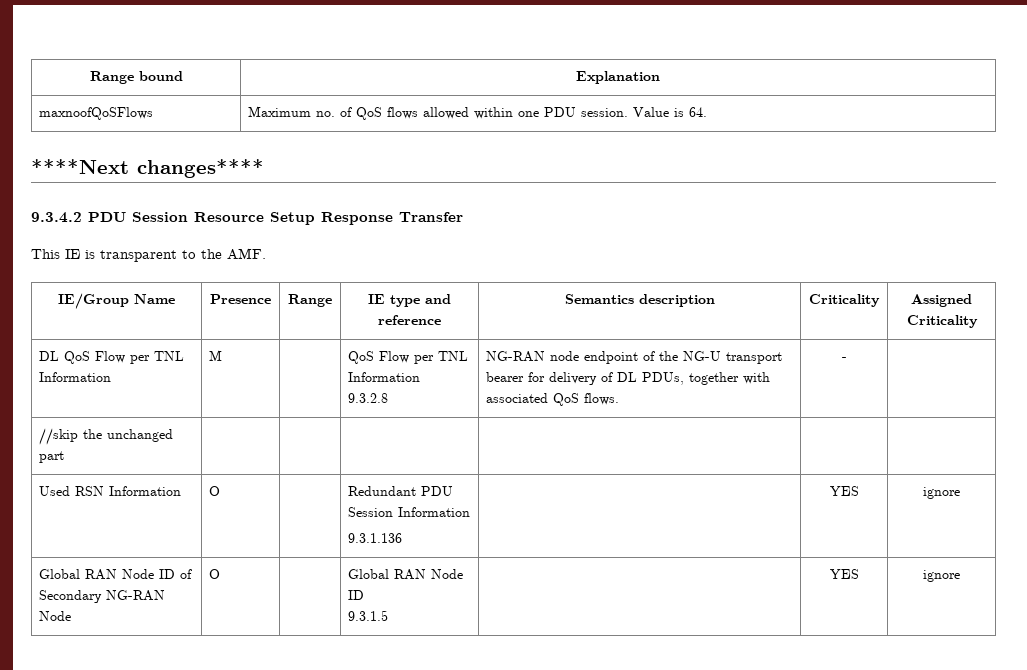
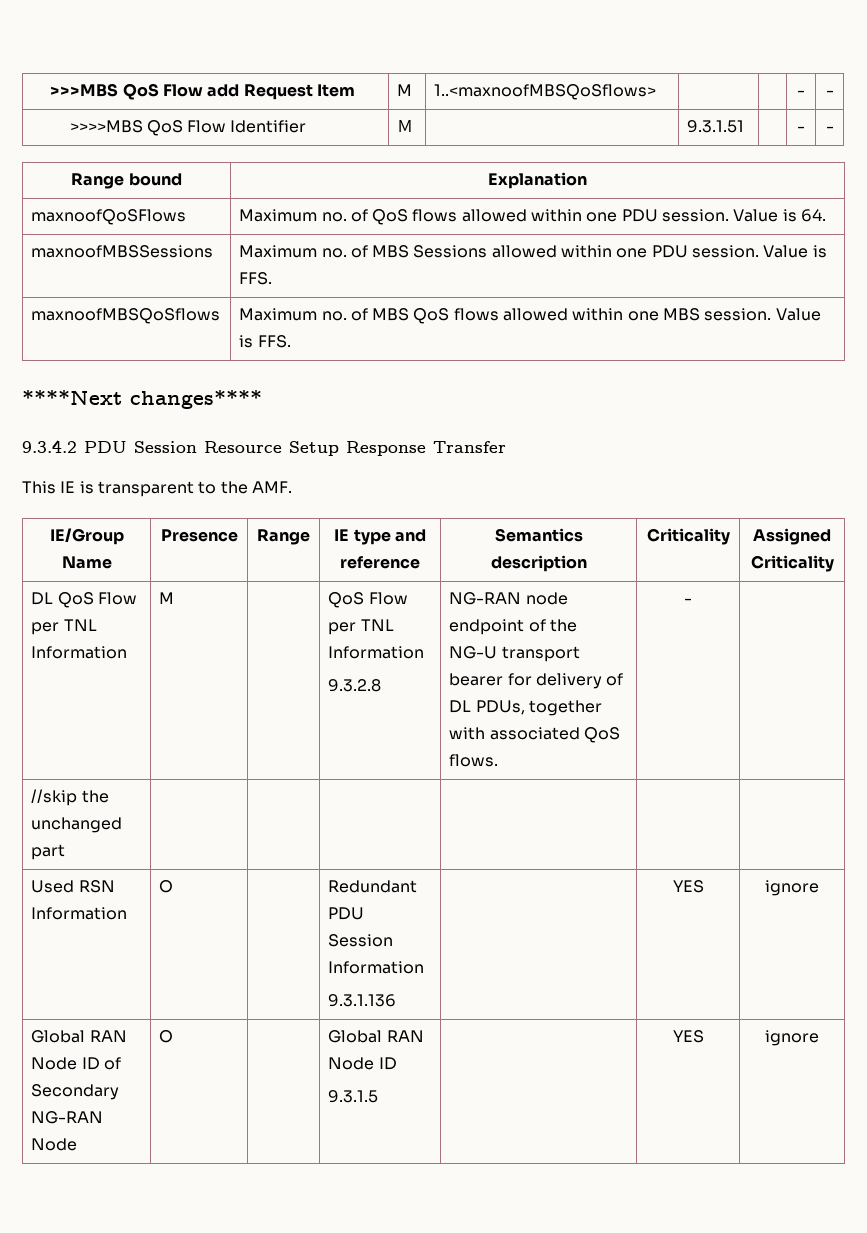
(89, 77) none -> [50,83,355,100] [397,84,413,96] [434,84,657,100] [797,90,805,96] [825,90,834,96] [69,120,307,136] [397,120,414,132] [687,120,745,133] [797,126,805,132] [825,126,834,132] >>>MBS QoS Flow add Request Item | M | 1..<maxnoofMBSQoSflows> | | | - | - // >>>>MBS QoS Flow Identifier | Ｍ | | 9.3.1.51 | | - | - //
(708, 112) none -> [31,245,214,258] [239,245,827,258] [239,272,273,285] [31,308,221,324] [239,308,821,324] [239,335,291,348] // maxnoofMBSSessions | Maximum no. of MBS Sessions allowed within one PDU session. Value is FFS. // maxnoofMBSQoSflows | Maximum no. of MBS QoS flows allowed within one MBS session. Value is FFS.

